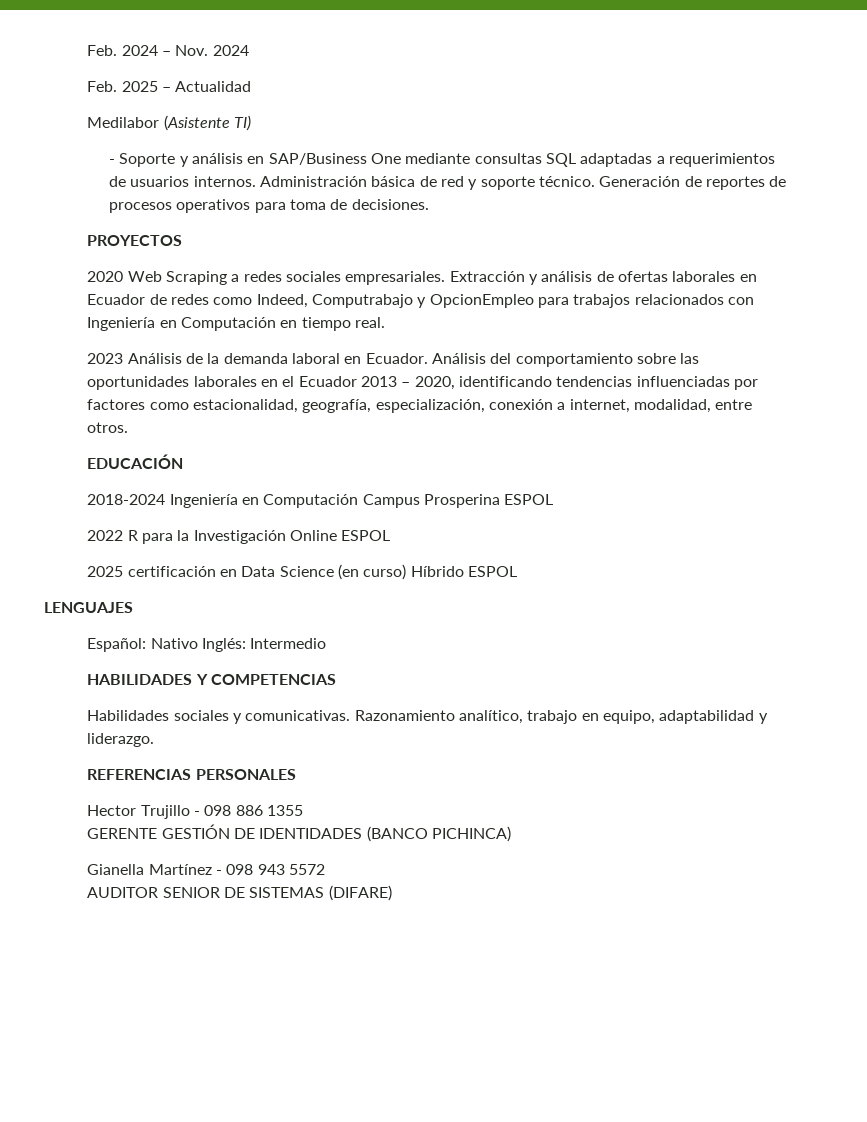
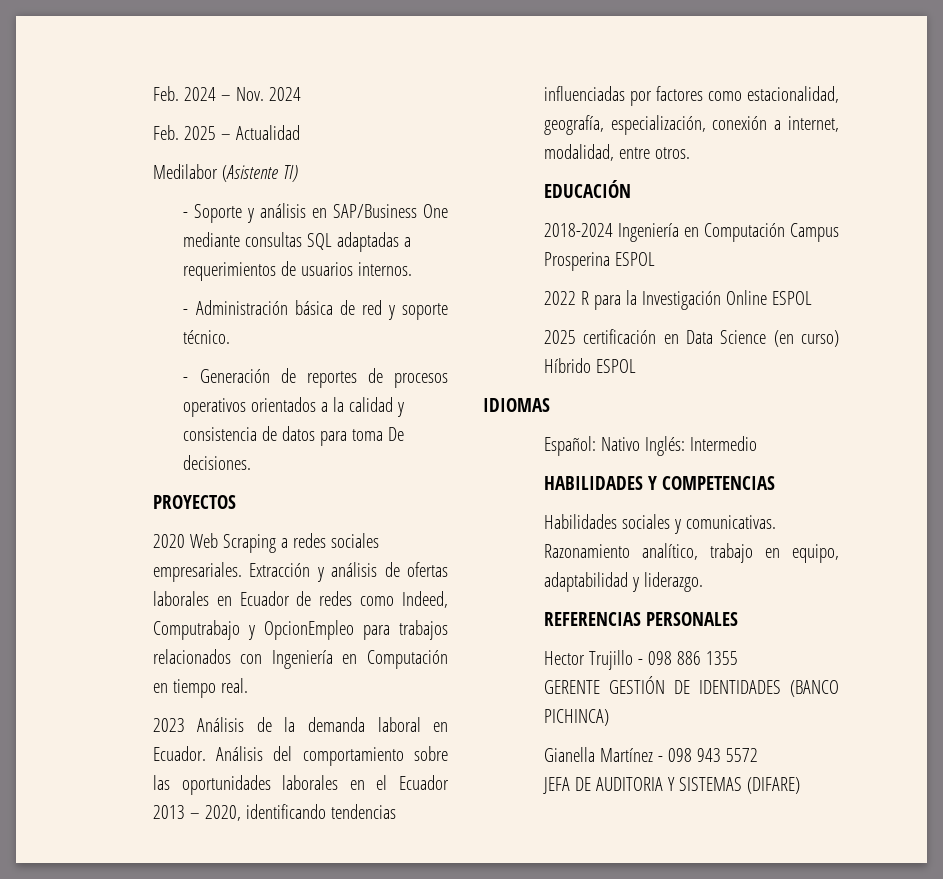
(256, 181) none -> [183,309,189,315] // -
(595, 181) none -> [183,377,189,383] // -
(251, 206) none -> [251,397,405,417] [183,426,316,441] orientados a la calidad y consistencia de datos
[330,199,348,210] de -> [388,427,405,441] De
[44,602,133,613] LENGUAJES -> [483,398,550,412] IDIOMAS
[87,887,246,898] AUDITOR SENIOR DE -> [542,777,675,794] JEFA DE AUDITORIA Y

